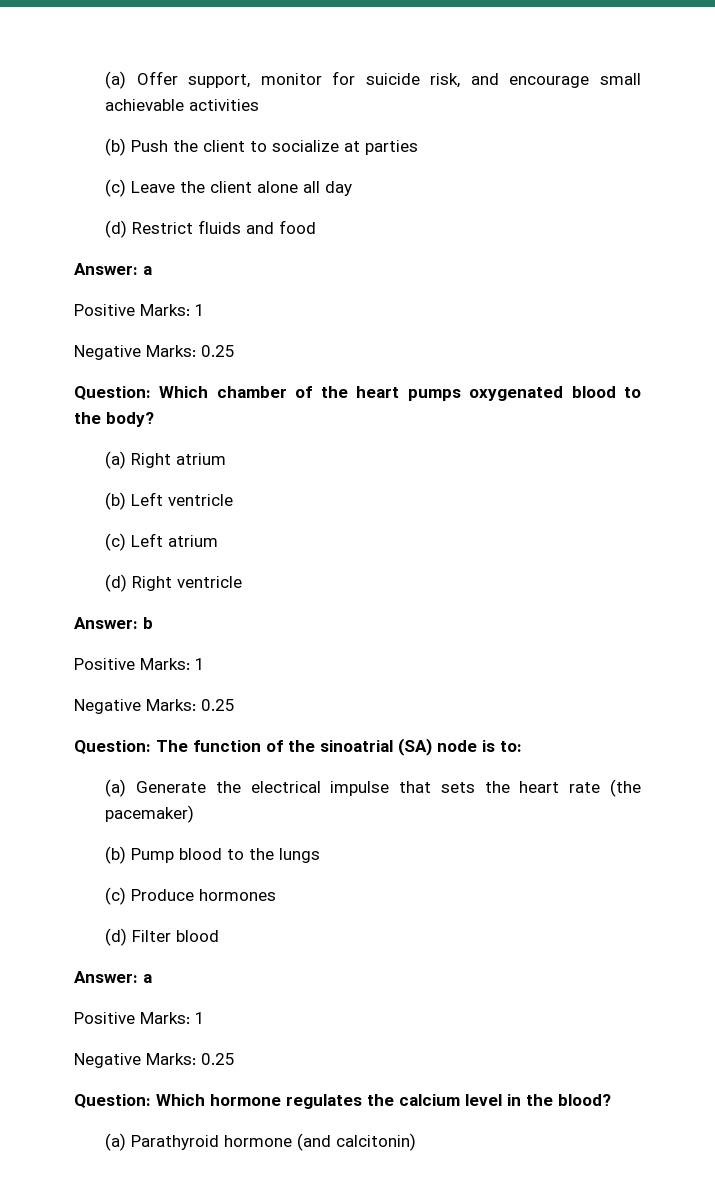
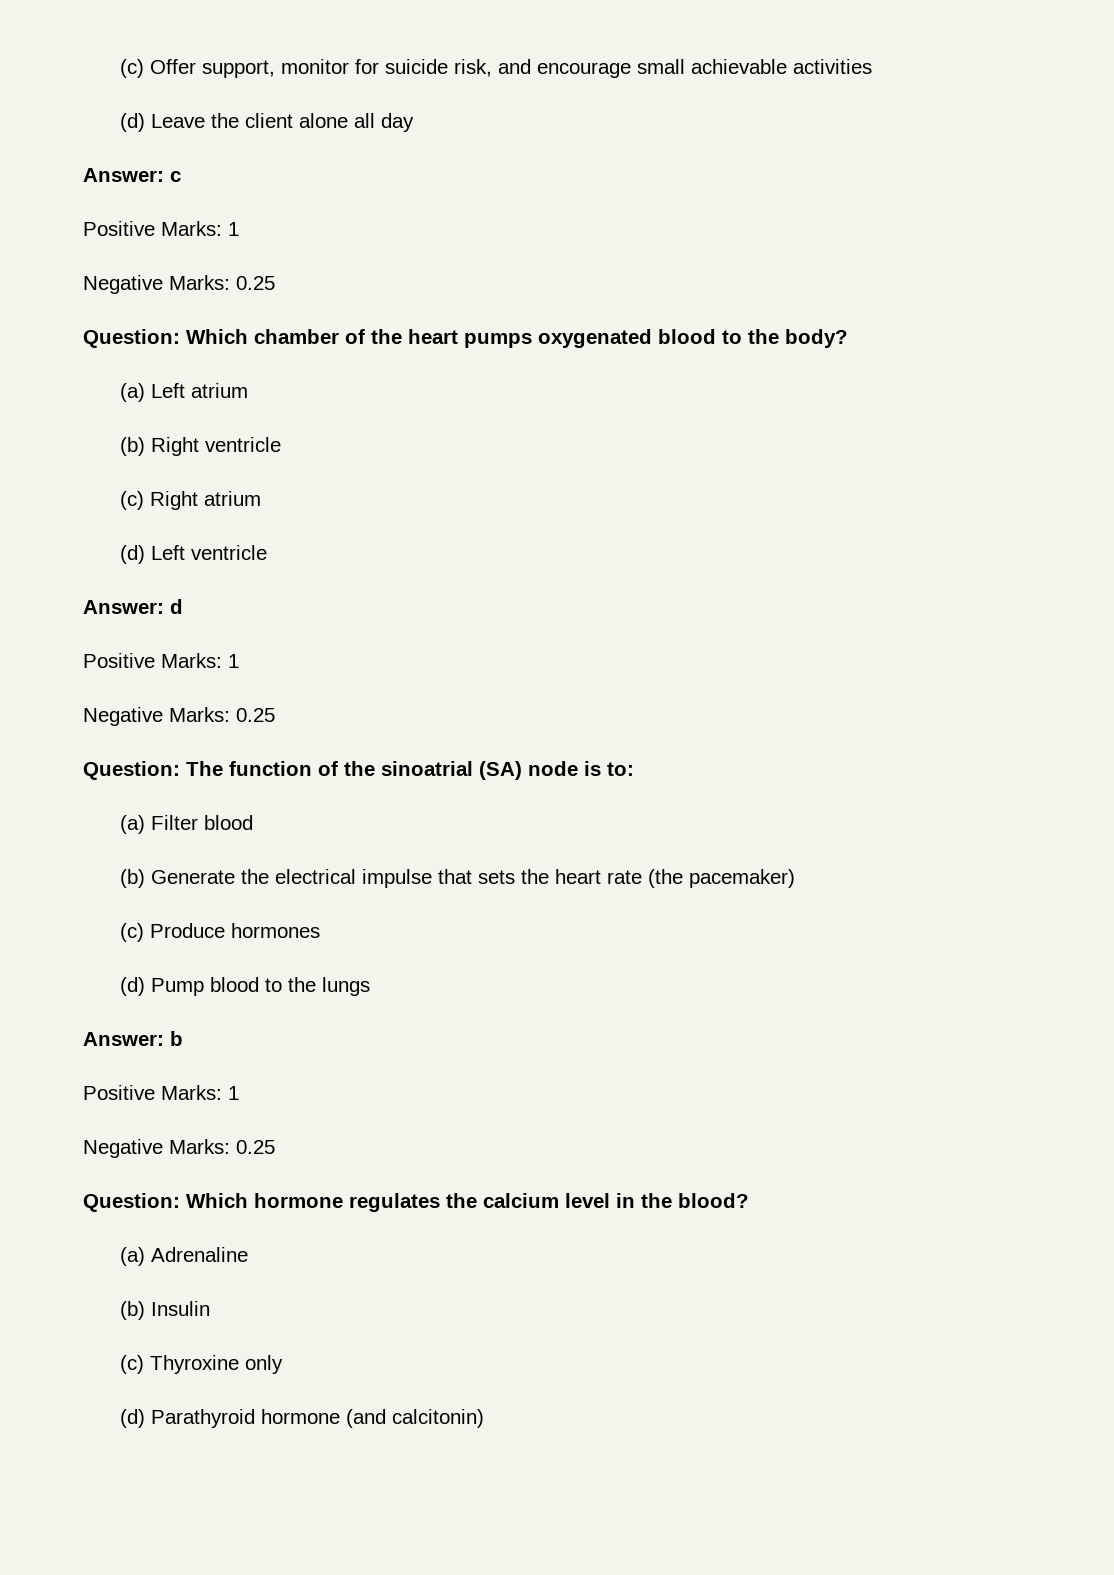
[105,71,127,89] (a) -> [119,59,144,78] (c)
[105,138,419,156] [105,179,127,197] (b) Push the client to socialize at parties // (c) -> [119,113,145,132] (d)
[105,220,317,238] [74,263,152,275] // (d) Restrict fluids and food // Answer: a -> [83,168,181,182] // Answer: c
(127, 460) none -> [150,383,248,398] [119,437,281,456] [119,491,144,510] Left atrium // (b) Right ventricle // (c)
[105,492,127,510] (b) -> [119,545,145,564] (d)
[105,533,219,551] [105,574,243,592] [74,617,153,629] // (c) Left atrium // (d) Right ventricle // Answer: b -> [83,599,183,614] // Answer: d
(127, 788) none -> [150,815,253,830] [119,869,145,888] Filter blood // (b)
[105,846,127,864] (b) -> [119,923,320,942] [119,977,145,996] (c) Produce hormones // (d)
[105,887,277,905] [105,928,220,946] [74,971,152,983] // (c) Produce hormones // (d) Filter blood // Answer: a -> [83,1031,183,1046] // Answer: b
(127, 1142) none -> [150,1247,248,1262] [119,1301,210,1320] [119,1355,283,1374] [119,1409,145,1428] Adrenaline // (b) Insulin // (c) Thyroxine only // (d)

